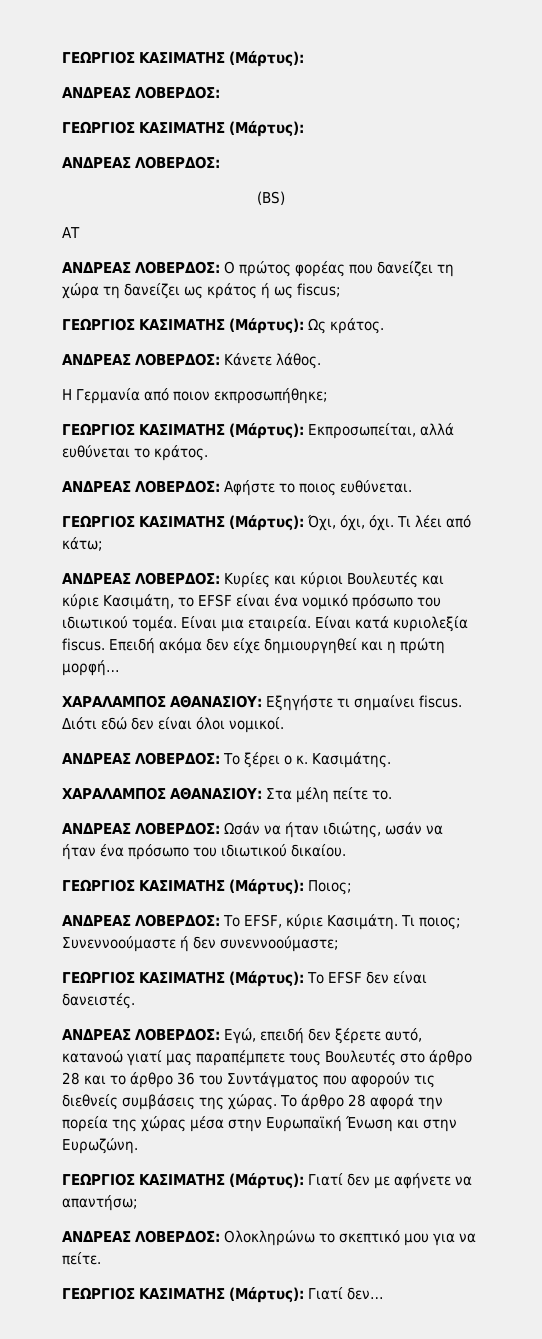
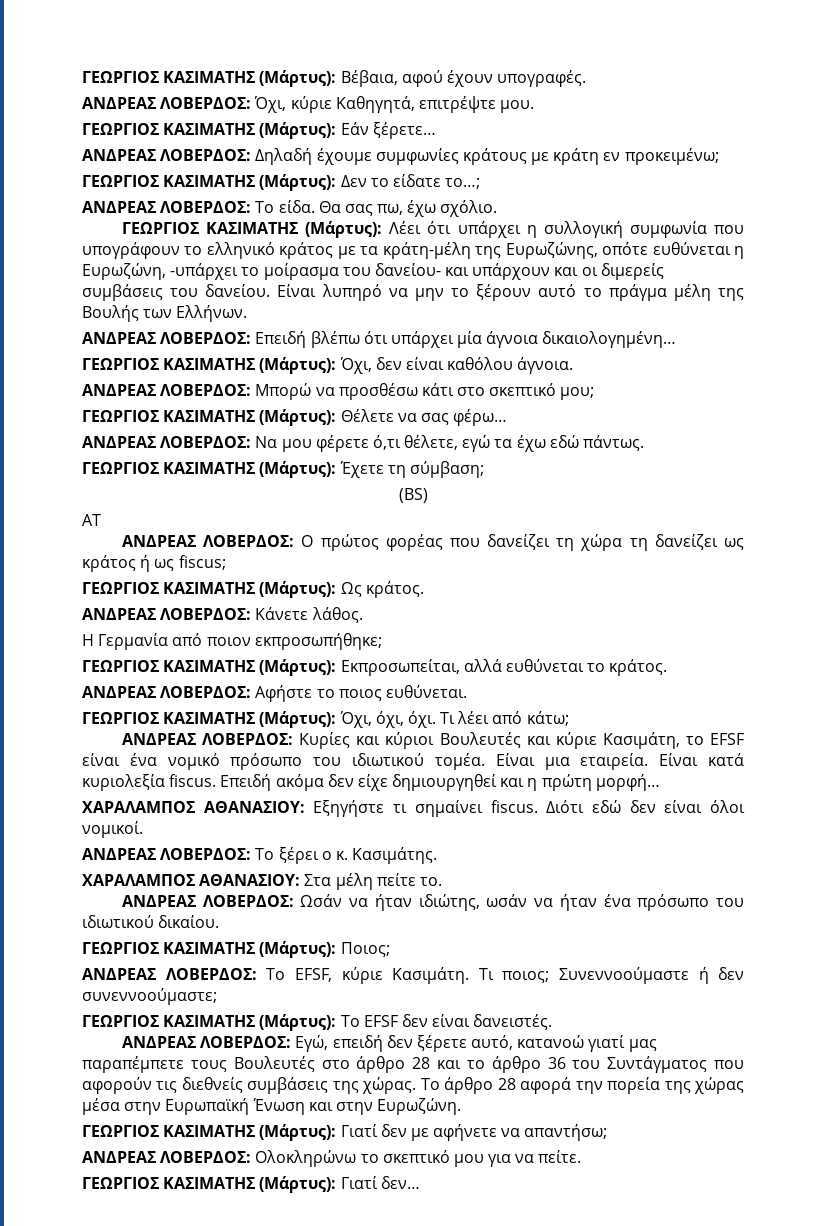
[62,51,305,67] [62,86,221,99] [62,121,305,137] [62,156,221,169] ΓΕΩΡΓΙΟΣ ΚΑΣΙΜΑΤΗΣ (Μάρτυς): // ΑΝΔΡΕΑΣ ΛΟΒΕΡΔΟΣ: // ΓΕΩΡΓΙΟΣ ΚΑΣΙΜΑΤΗΣ (Μάρτυς): // ΑΝΔΡΕΑΣ ΛΟΒΕΡΔΟΣ: -> [82,70,587,87] [82,96,535,113] [82,122,436,139] [82,148,719,165] [82,174,481,191] [82,200,498,217] [121,221,744,238] [82,242,745,259] [82,263,664,280] [82,284,744,301] [82,305,248,322] [82,331,677,348] [82,357,574,374] [82,383,595,400] [82,409,508,426] [82,435,645,452] [82,461,484,478] ΓΕΩΡΓΙΟΣ ΚΑΣΙΜΑΤΗΣ (Μάρτυς): Βέβαια, αφού έχουν υπογραφές. // ΑΝΔΡΕΑΣ ΛΟΒΕΡΔΟΣ: Όχι, κύριε Καθηγητά, επιτρέψτε μου. // ΓΕΩΡΓΙΟΣ ΚΑΣΙΜΑΤΗΣ (Μάρτυς): Εάν ξέρετε… // ΑΝΔΡΕΑΣ ΛΟΒΕΡΔΟΣ: Δηλαδή έχουμε συμφωνίες κράτους με κράτη εν προκειμένω; // ΓΕΩΡΓΙΟΣ ΚΑΣΙΜΑΤΗΣ (Μάρτυς): Δεν το είδατε το…; // ΑΝΔΡΕΑΣ ΛΟΒΕΡΔΟΣ: Το είδα. Θα σας πω, έχω σχόλιο. // ΓΕΩΡΓΙΟΣ ΚΑΣΙΜΑΤΗΣ (Μάρτυς): Λέει ότι υπάρχει η συλλογική συμφωνία που υπογράφουν το ελληνικό κράτος με τα κράτη-μέλη της Ευρωζώνης, οπότε ευθύνεται η Ευρωζώνη, -υπάρχει το μοίρασμα του δανείου- και υπάρχουν και οι διμερείς συμβάσεις του δανείου. Είναι λυπηρό να μην το ξέρουν αυτό το πράγμα μέλη της Βουλής των Ελλήνων. // ΑΝΔΡΕΑΣ ΛΟΒΕΡΔΟΣ: Επειδή βλέπω ότι υπάρχει μία άγνοια δικαιολογημένη… // ΓΕΩΡΓΙΟΣ ΚΑΣΙΜΑΤΗΣ (Μάρτυς): Όχι, δεν είναι καθόλου άγνοια. // ΑΝΔΡΕΑΣ ΛΟΒΕΡΔΟΣ: Μπορώ να προσθέσω κάτι στο σκεπτικό μου; // ΓΕΩΡΓΙΟΣ ΚΑΣΙΜΑΤΗΣ (Μάρτυς): Θέλετε να σας φέρω… // ΑΝΔΡΕΑΣ ΛΟΒΕΡΔΟΣ: Να μου φέρετε ό,τι θέλετε, εγώ τα έχω εδώ πάντως. // ΓΕΩΡΓΙΟΣ ΚΑΣΙΜΑΤΗΣ (Μάρτυς): Έχετε τη σύμβαση;

